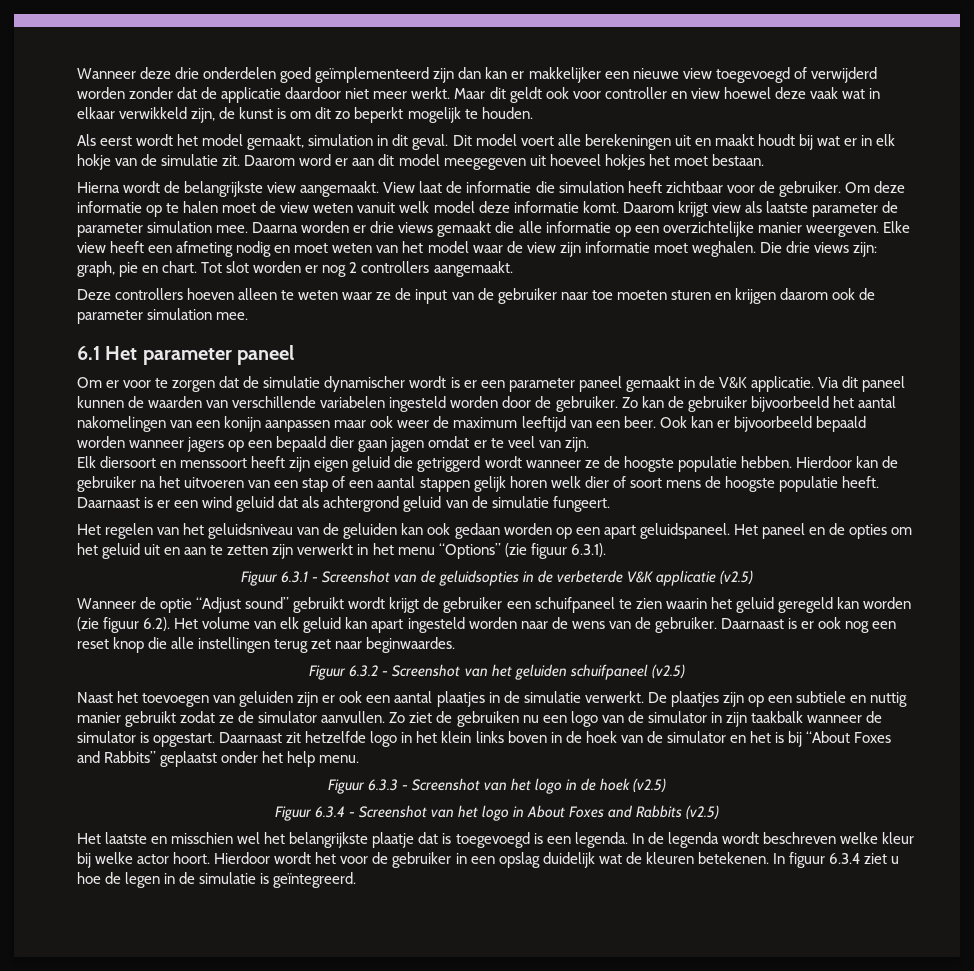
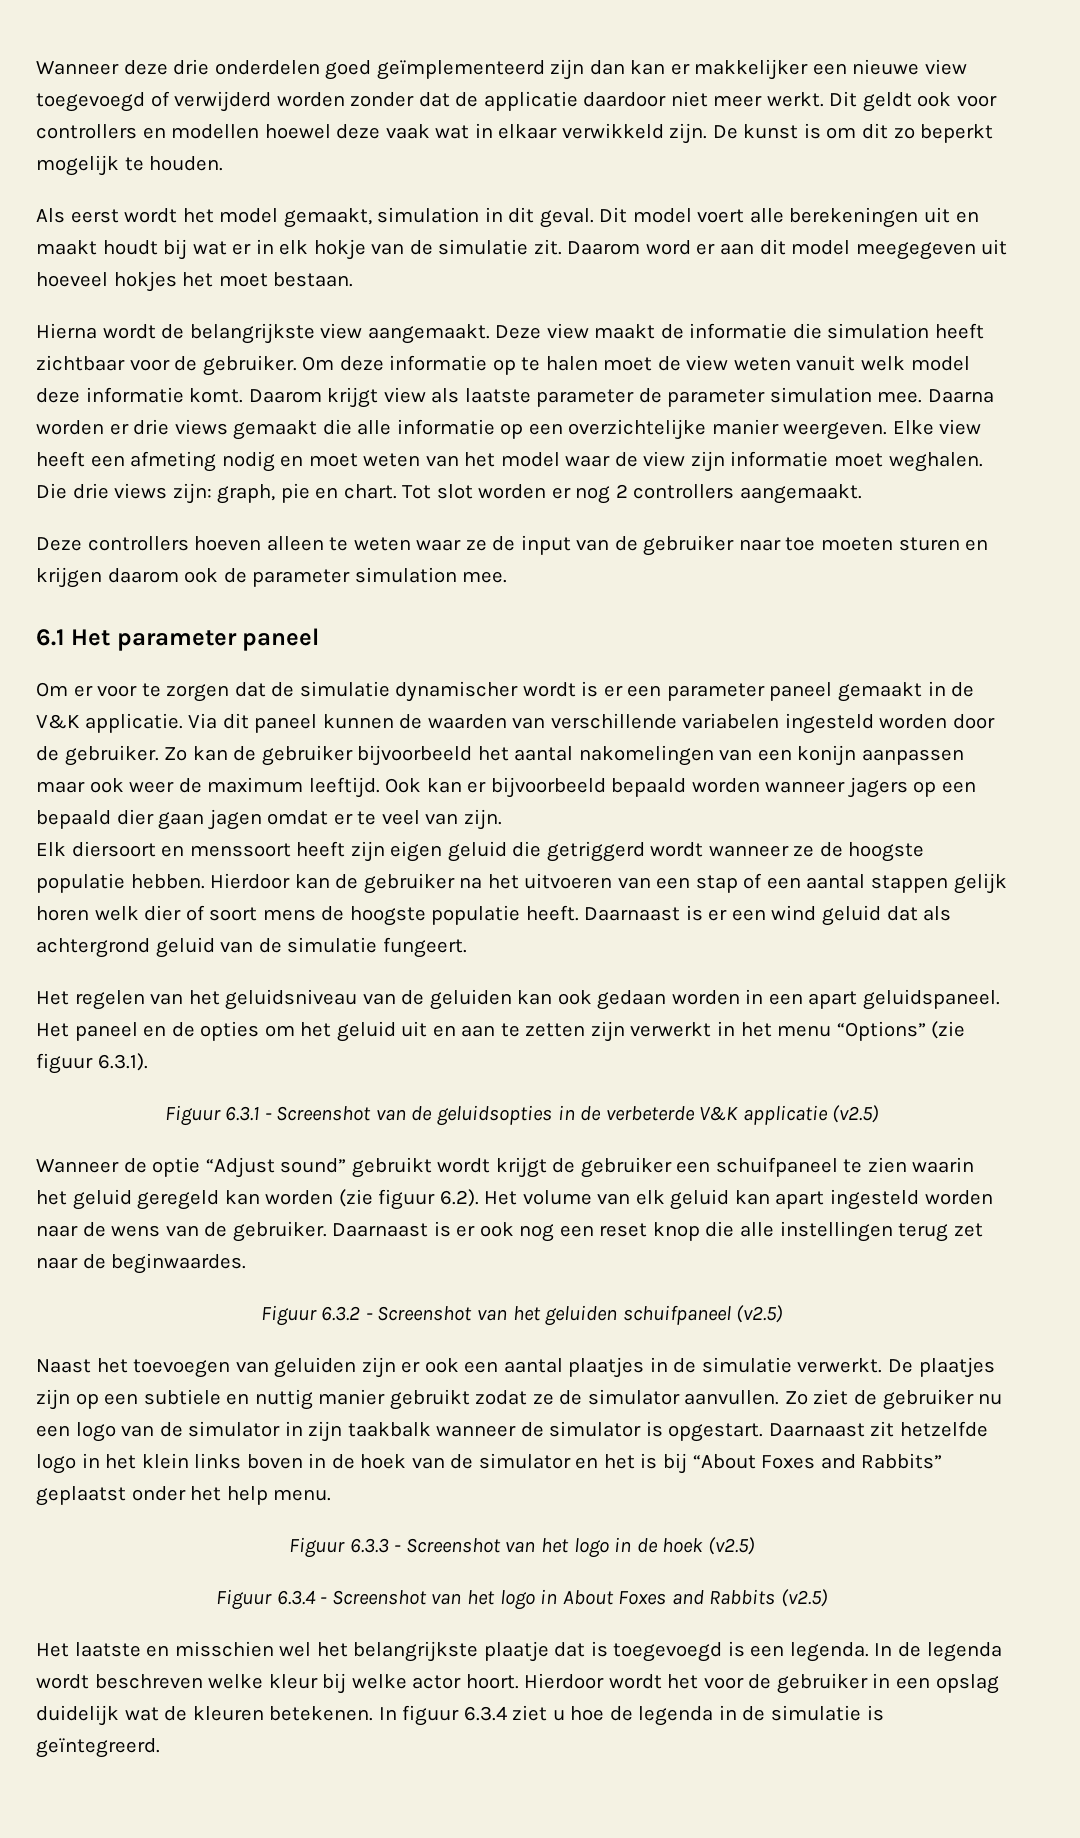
[454,87,506,99] Maar dit -> [829,91,858,107] Dit
[604,87,720,99] controller en view -> [36,124,260,139] controllers en modellen
[191,107,236,123] zijn, de -> [669,123,738,144] zijn. De
[383,181,443,193] View laat -> [495,323,656,339] Deze view maakt
[521,416,656,432] leeftijd van een beer. -> [308,777,380,798] leeftijd.
[555,527,572,539] op -> [745,989,764,1004] in
(363, 645) none -> [82,1254,106,1269] de
[456,711,519,727] gebruiken -> [882,1389,974,1410] gebruiker
[125,872,161,888] legen -> [638,1706,714,1726] legenda

